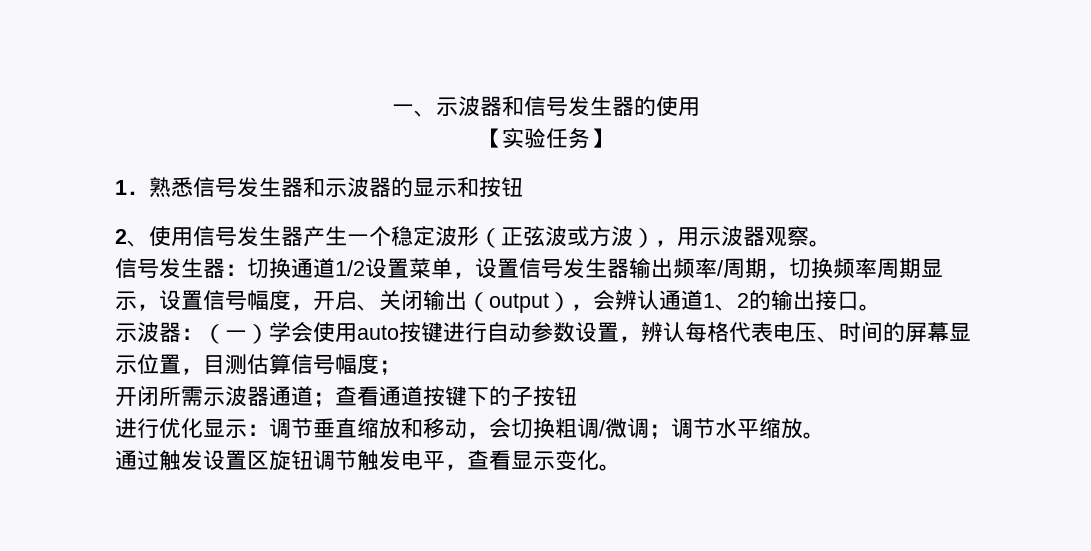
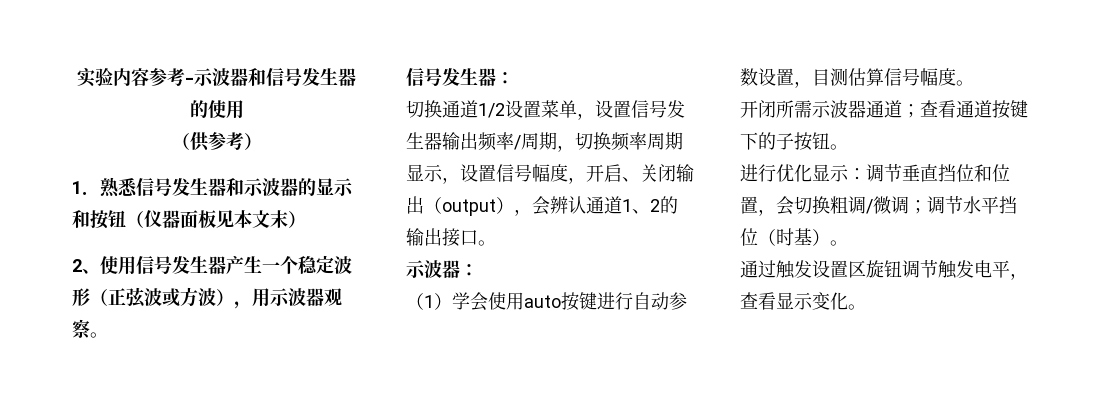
[391,104,436,117] 一、 -> [77,68,194,87] 实验内容参考-
[479,128,612,149] 【实验任务】 -> [171,131,262,152] （供参考）
(523, 187) none -> [126,210,306,228] （仪器面板见本文末）
(247, 270) none -> (514, 78) //
[203,324,247,344] （一 -> [406,293,434,310] // （1
[641,321,971,343] [115,354,203,375] 辨认每格代表电压、时间的屏幕显示位置， -> (812, 84) none
[379,360,401,375] ； -> [956,80,974,86] 。
(577, 396) none -> [830,144,848,150] 。
[357,418,467,439] 缩放和移动 -> [938,164,1010,182] [740,196,758,214] 挡位和位置
[759,418,803,439] 缩放 -> [999,196,1017,214] [740,228,830,246] 挡位（时基）

